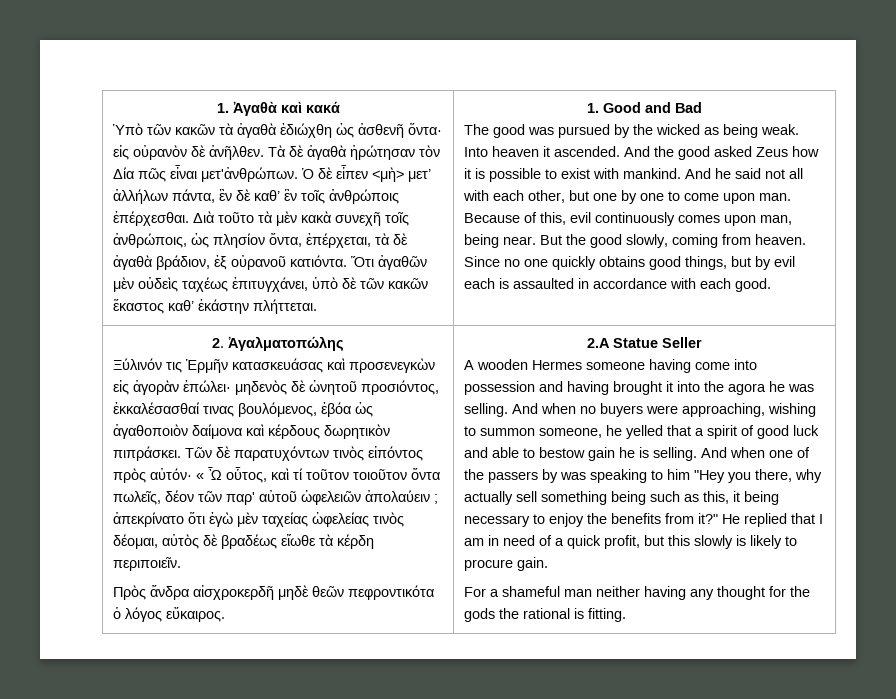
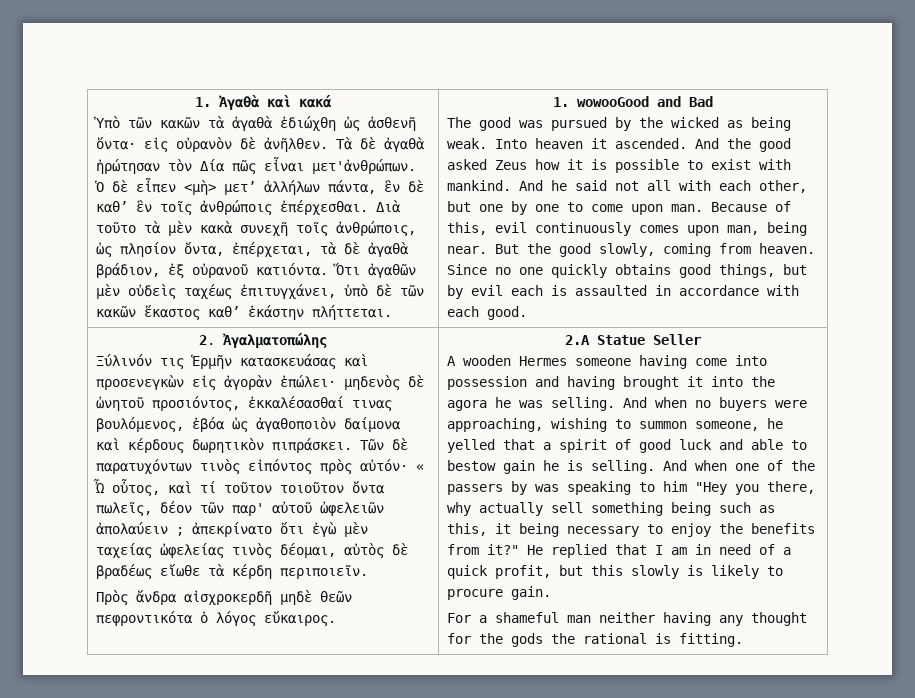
[603,102,641,113] Good -> [577,96,649,107] wowooGood

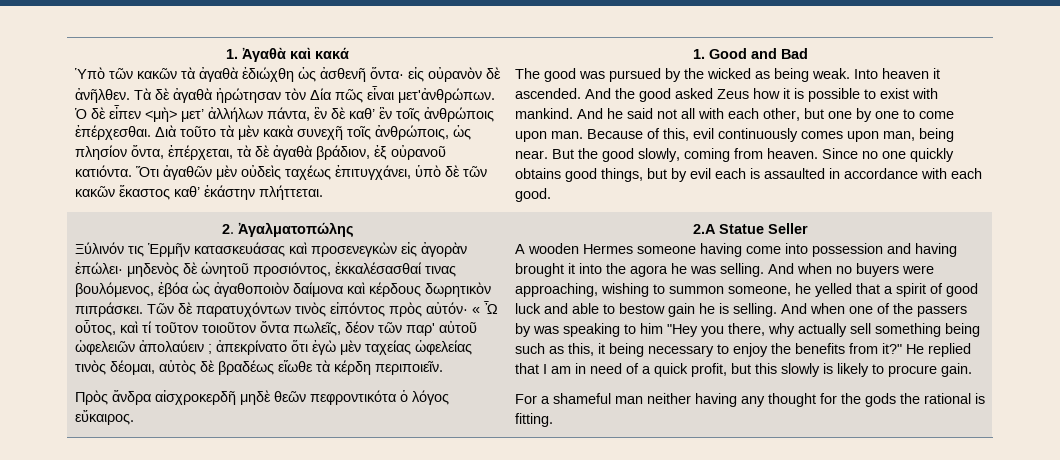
[577,96,649,107] wowooGood -> [708,48,747,59] Good

